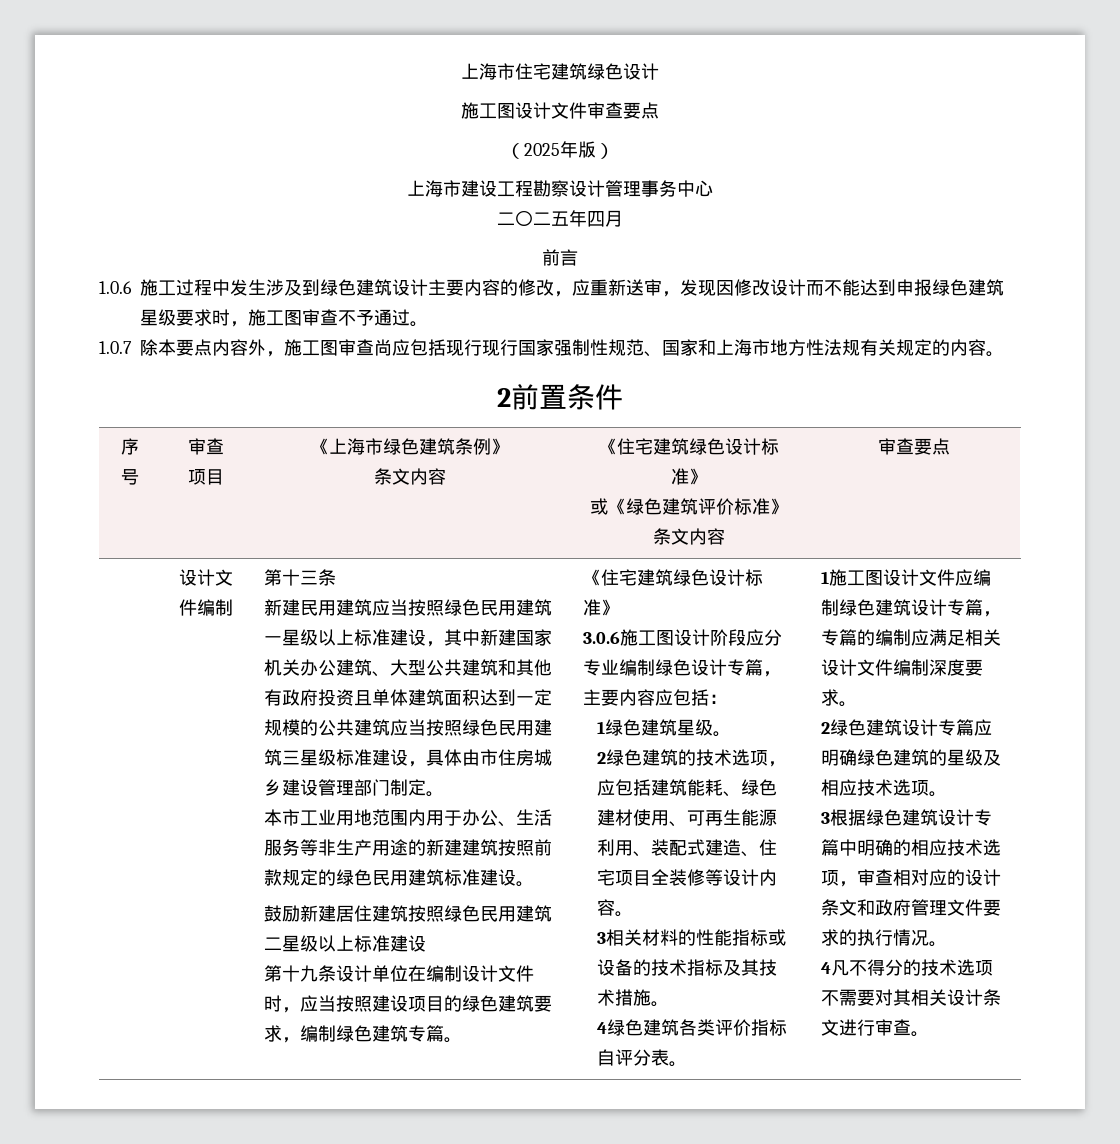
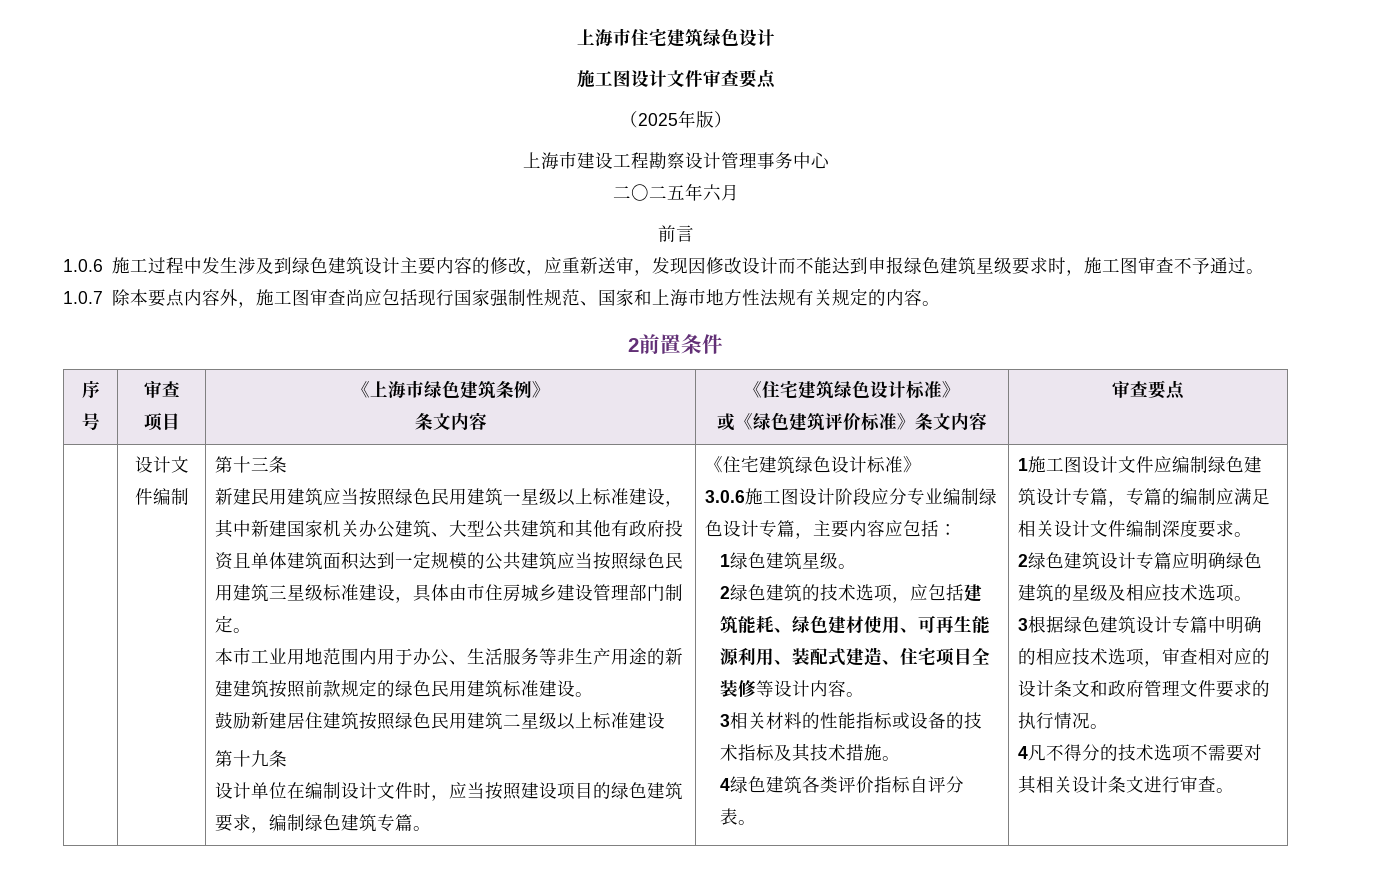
[587,211,605,227] 四 -> [702,184,721,201] 六
[481,339,518,356] 现行 -> (454, 297) none
(336, 973) none -> (287, 758) //

